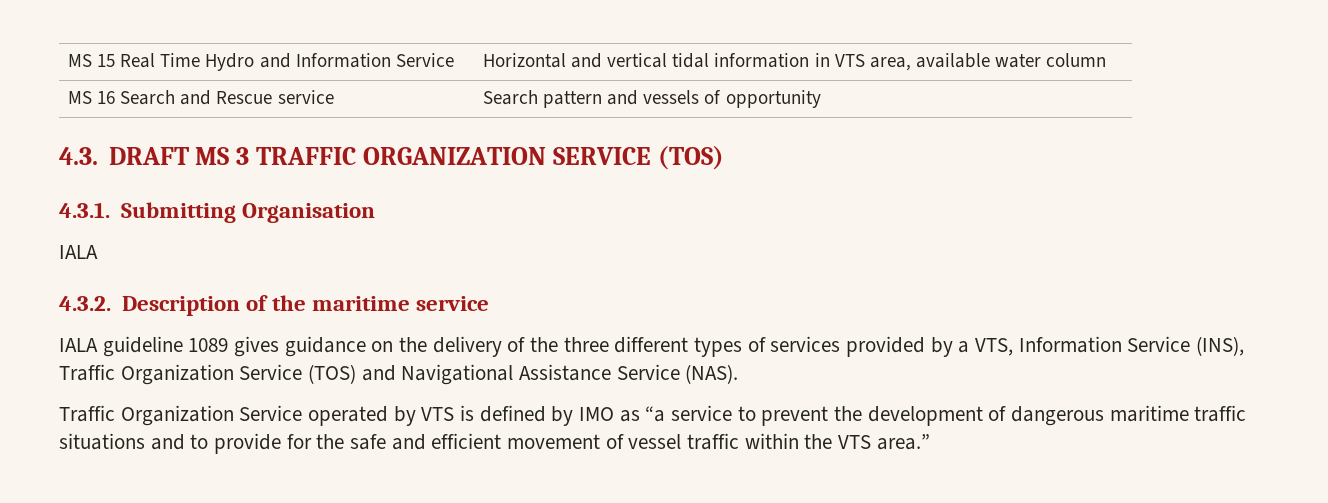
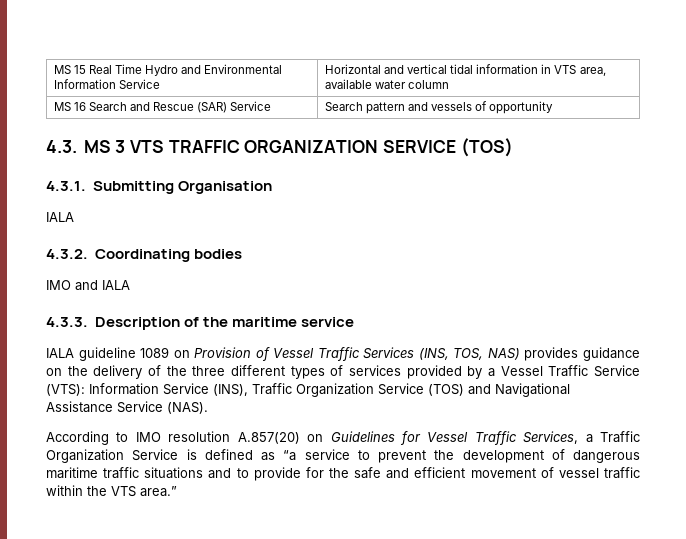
(291, 60) none -> [204,64,283,74] Environmental
[277,90,334,104] service -> [197,101,272,113] (SAR) Service
[108,147,189,165] DRAFT -> (77, 146) none
(250, 156) none -> [129,140,164,153] VTS
(111, 303) none -> [94,249,242,262] [46,280,130,291] [46,317,88,327] Coordinating bodies // IMO and IALA // 4.3.3.
[234,336,280,357] gives -> [173,347,579,361] on Provision of Vessel Traffic Services (INS, TOS, NAS) provides
[975,338,1014,356] VTS, -> [500,365,641,377] [46,384,85,396] Vessel Traffic Service (VTS):
[59,405,615,426] Traffic Organization Service operated by VTS is defined by IMO -> [46,431,640,445] [46,449,253,463] According to IMO resolution A.857(20) on Guidelines for Vessel Traffic Services, a Traffic Organization Service is defined

